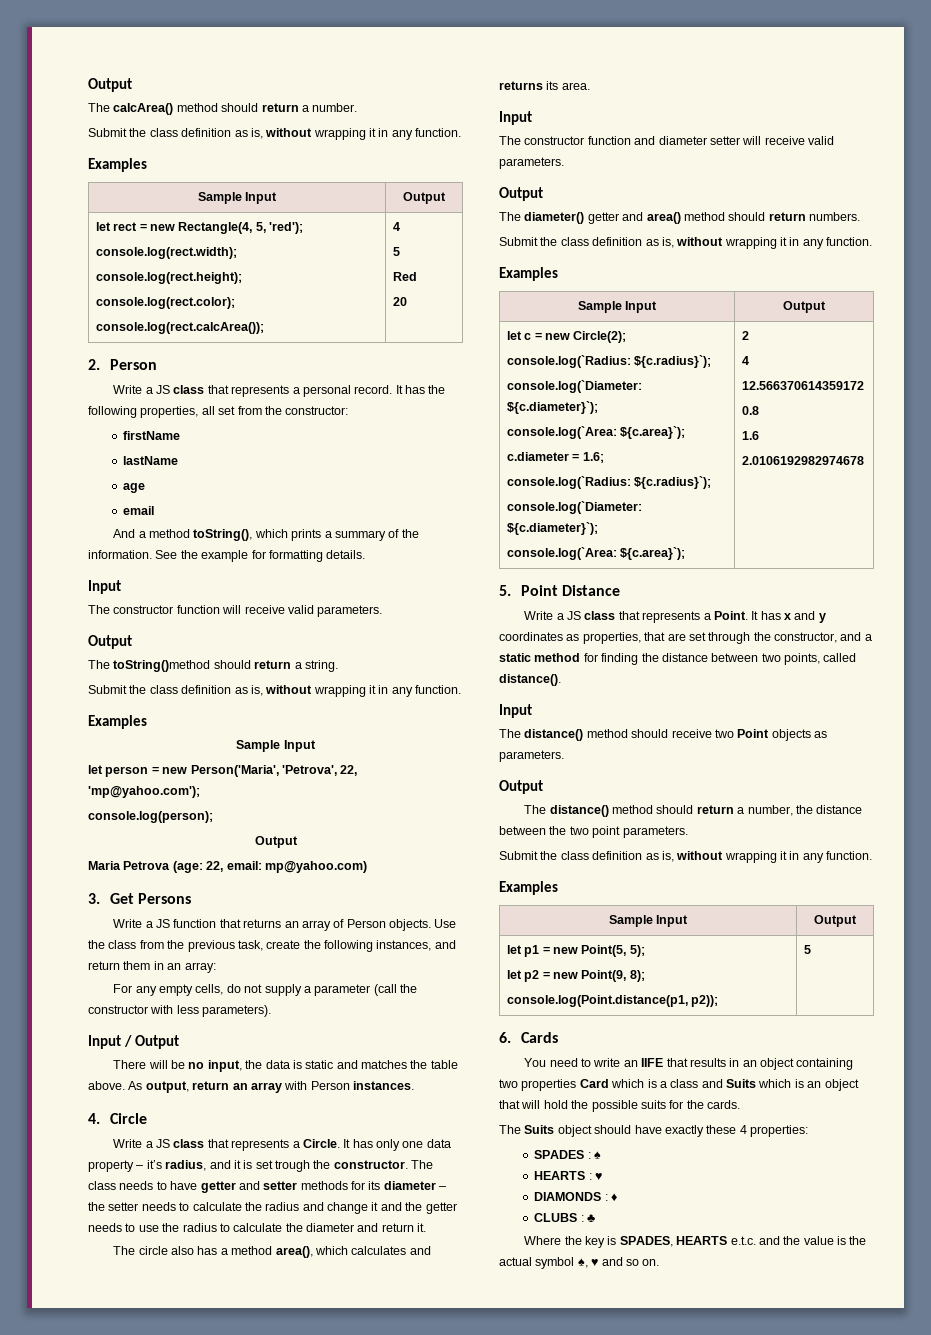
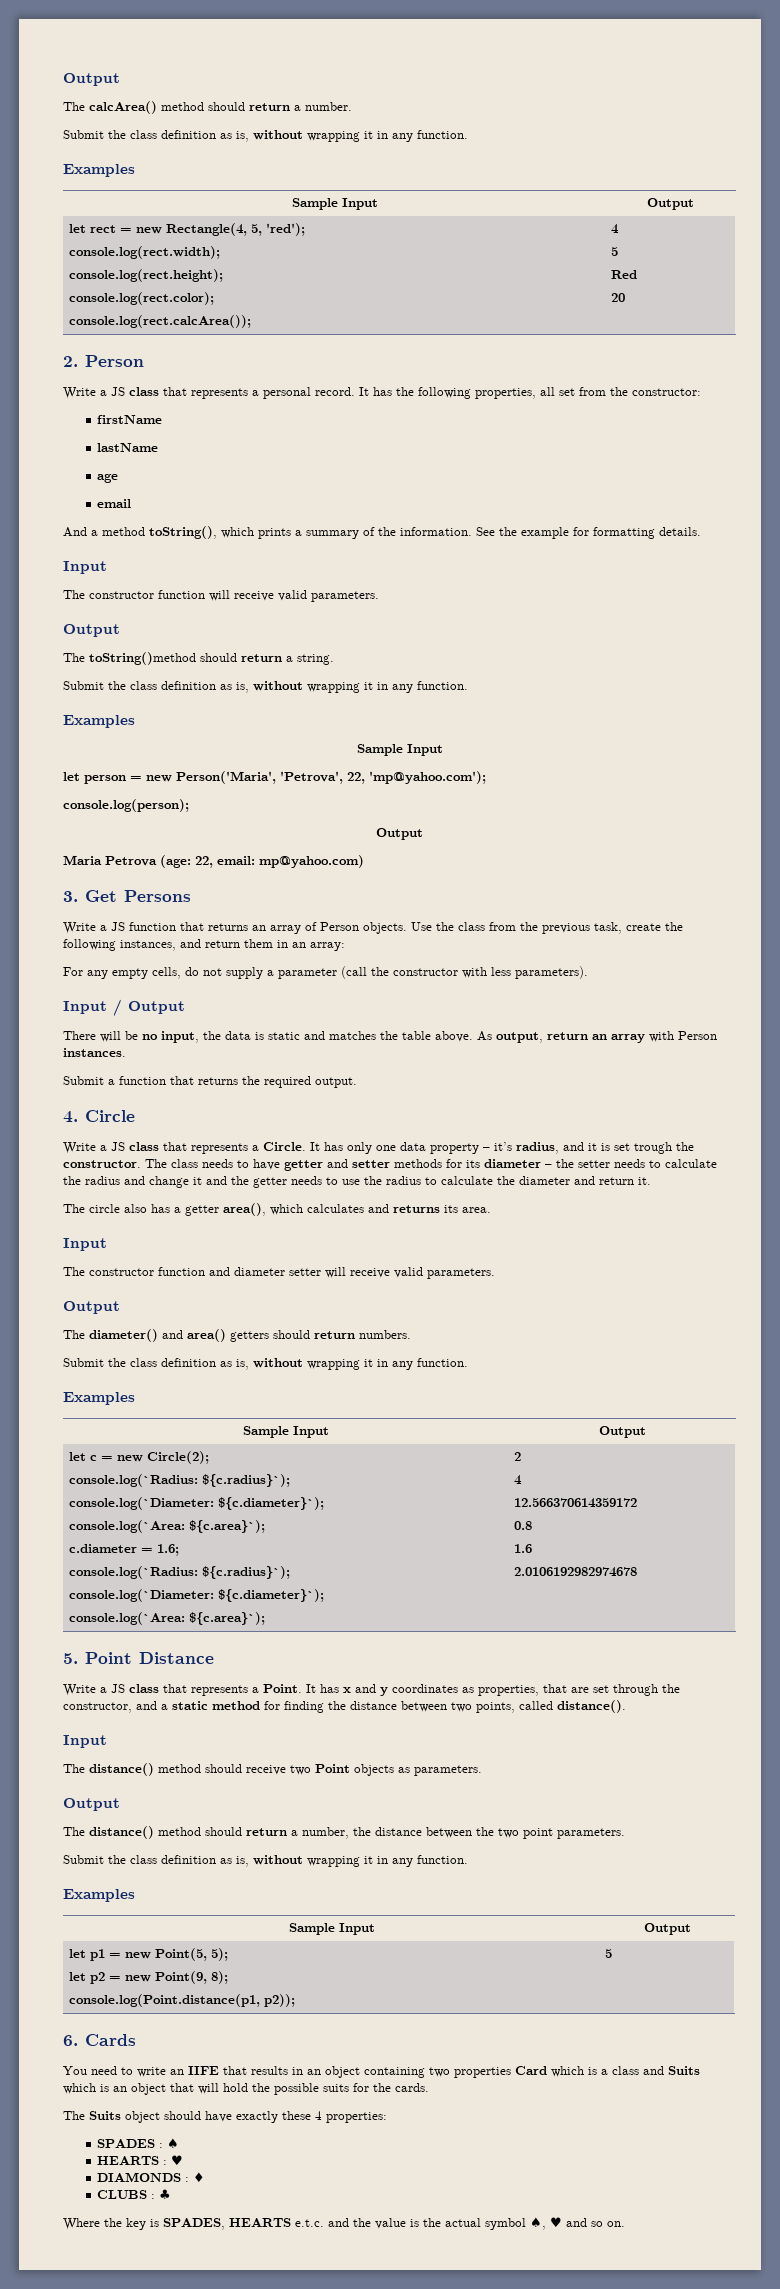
(414, 1085) none -> [63,1076,357,1088] // Submit a function that returns the required output.
[231,1246,273,1255] method -> [185,1205,219,1216] getter
[587,212,619,224] getter -> (158, 1335) none
[683,212,725,221] method -> [230,1331,269,1342] getters

